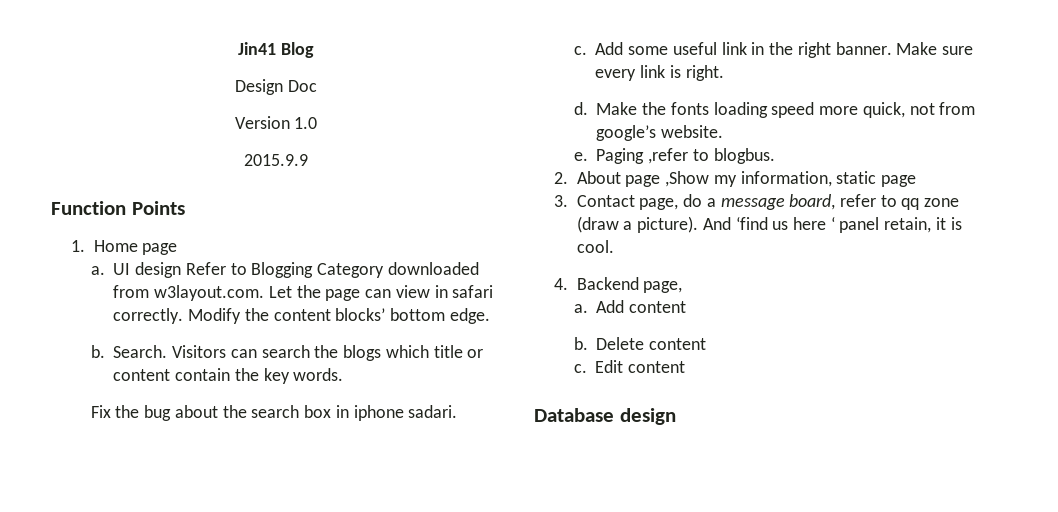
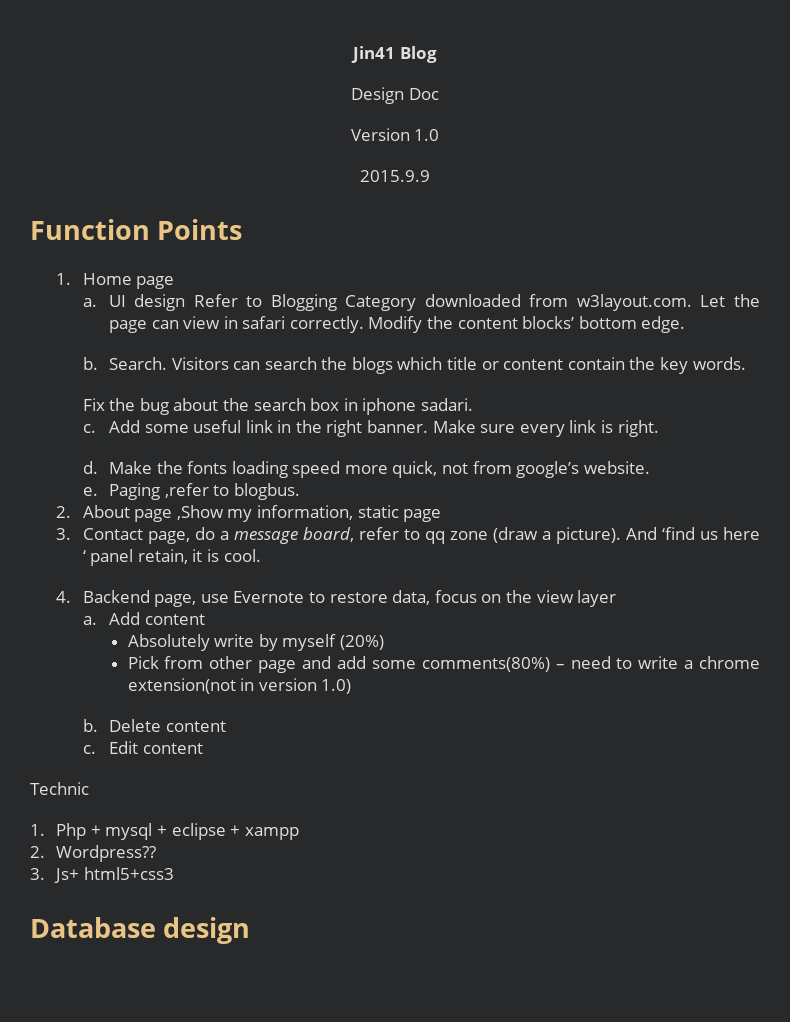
[573,300,687,313] // a. Add content -> [200,590,617,607] [82,612,205,625] [127,634,384,651] [127,656,760,673] [127,678,352,694] use Evernote to restore data, focus on the view layer // a. Add content // Absolutely write by myself (20%) // Pick from other page and add some comments(80%) – need to write a chrome extension(not in version 1.0)
(686, 367) none -> [30,782,89,795] [30,823,299,840] [30,845,157,862] [30,867,174,883] // Technic // 1. Php + mysql + eclipse + xampp // 2. Wordpress?? // 3. Js+ html5+css3

